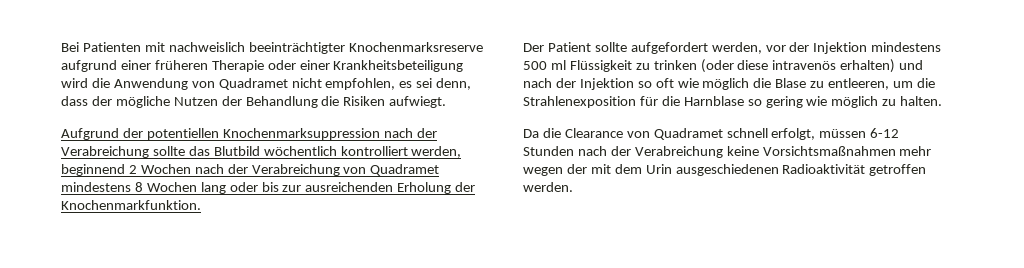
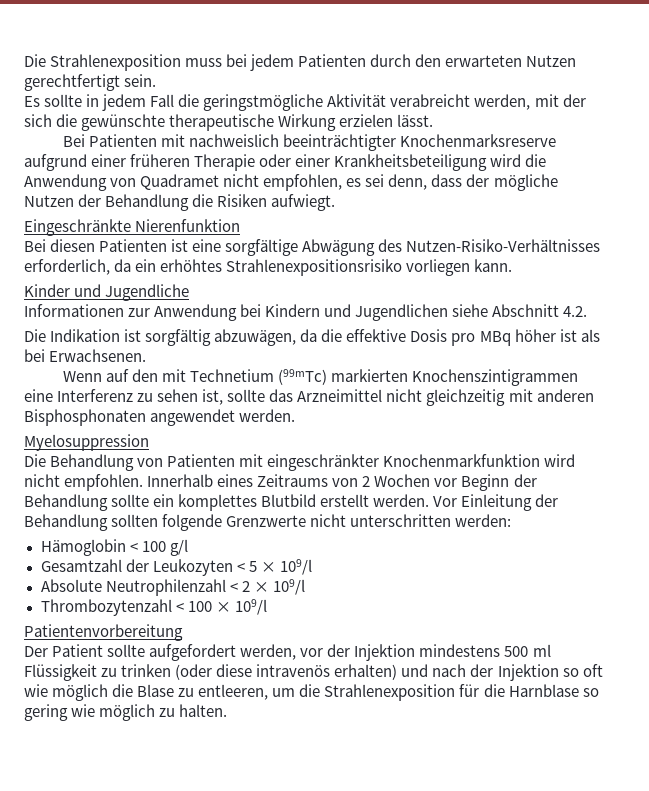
(61, 47) none -> [24,54,577,71] [24,74,157,91] [24,94,586,111] [24,114,434,131] Die Strahlenexposition muss bei jedem Patienten durch den erwarteten Nutzen gerechtfertigt sein. // Es sollte in jedem Fall die geringstmögliche Aktivität verabreicht werden, mit der sich die gewünschte therapeutische Wirkung erzielen lässt. //
[61,128,437,140] [61,146,462,158] [61,164,440,176] [61,182,476,194] [61,200,201,210] Aufgrund der potentiellen Knochenmarksuppression nach der Verabreichung sollte das Blutbild wöchentlich kontrolliert werden, beginnend 2 Wochen nach der Verabreichung von Quadramet mindestens 8 Wochen lang oder bis zur ausreichenden Erholung der Knochenmarkfunktion. -> [24,219,241,236] [24,239,601,256] [24,259,513,276] [24,284,190,301] [24,304,588,321] [24,329,600,346] [24,349,147,362] [62,369,579,386] [24,389,594,406] [24,409,296,426] [24,434,149,451] [24,454,576,471] [24,474,537,491] [24,494,559,511] [24,514,512,531] [40,539,188,556] [40,559,312,576] [40,579,305,596] [40,599,267,616] [24,624,183,641] Eingeschränkte Nierenfunktion // Bei diesen Patienten ist eine sorgfältige Abwägung des Nutzen-Risiko-Verhältnisses erforderlich, da ein erhöhtes Strahlenexpositionsrisiko vorliegen kann. // Kinder und Jugendliche // Informationen zur Anwendung bei Kindern und Jugendlichen siehe Abschnitt 4.2. // Die Indikation ist sorgfältig abzuwägen, da die effektive Dosis pro MBq höher ist als bei Erwachsenen. // Wenn auf den mit Technetium (99mTc) markierten Knochenszintigrammen eine Interferenz zu sehen ist, sollte das Arzneimittel nicht gleichzeitig mit anderen Bisphosphonaten angewendet werden. // Myelosuppression // Die Behandlung von Patienten mit eingeschränkter Knochenmarkfunktion wird nicht empfohlen. Innerhalb eines Zeitraums von 2 Wochen vor Beginn der Behandlung sollte ein komplettes Blutbild erstellt werden. Vor Einleitung der Behandlung sollten folgende Grenzwerte nicht unterschritten werden: // Hämoglobin < 100 g/l // Gesamtzahl der Leukozyten < 5 × 109/l // Absolute Neutrophilenzahl < 2 × 109/l // Thrombozytenzahl < 100 × 109/l // Patientenvorbereitung
[523,128,900,140] [523,146,932,158] [523,164,927,176] [523,182,573,192] // Da die Clearance von Quadramet schnell erfolgt, müssen 6-12 Stunden nach der Verabreichung keine Vorsichtsmaßnahmen mehr wegen der mit dem Urin ausgeschiedenen Radioaktivität getroffen werden. -> (228, 710) none

